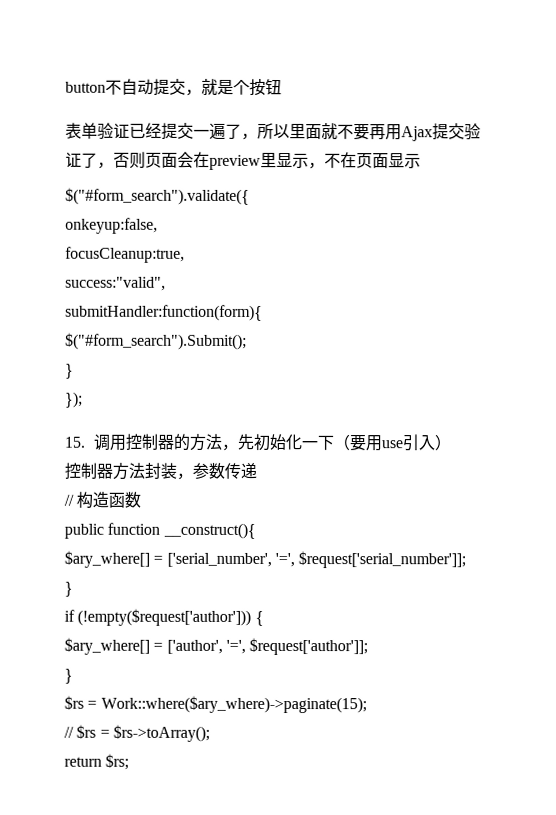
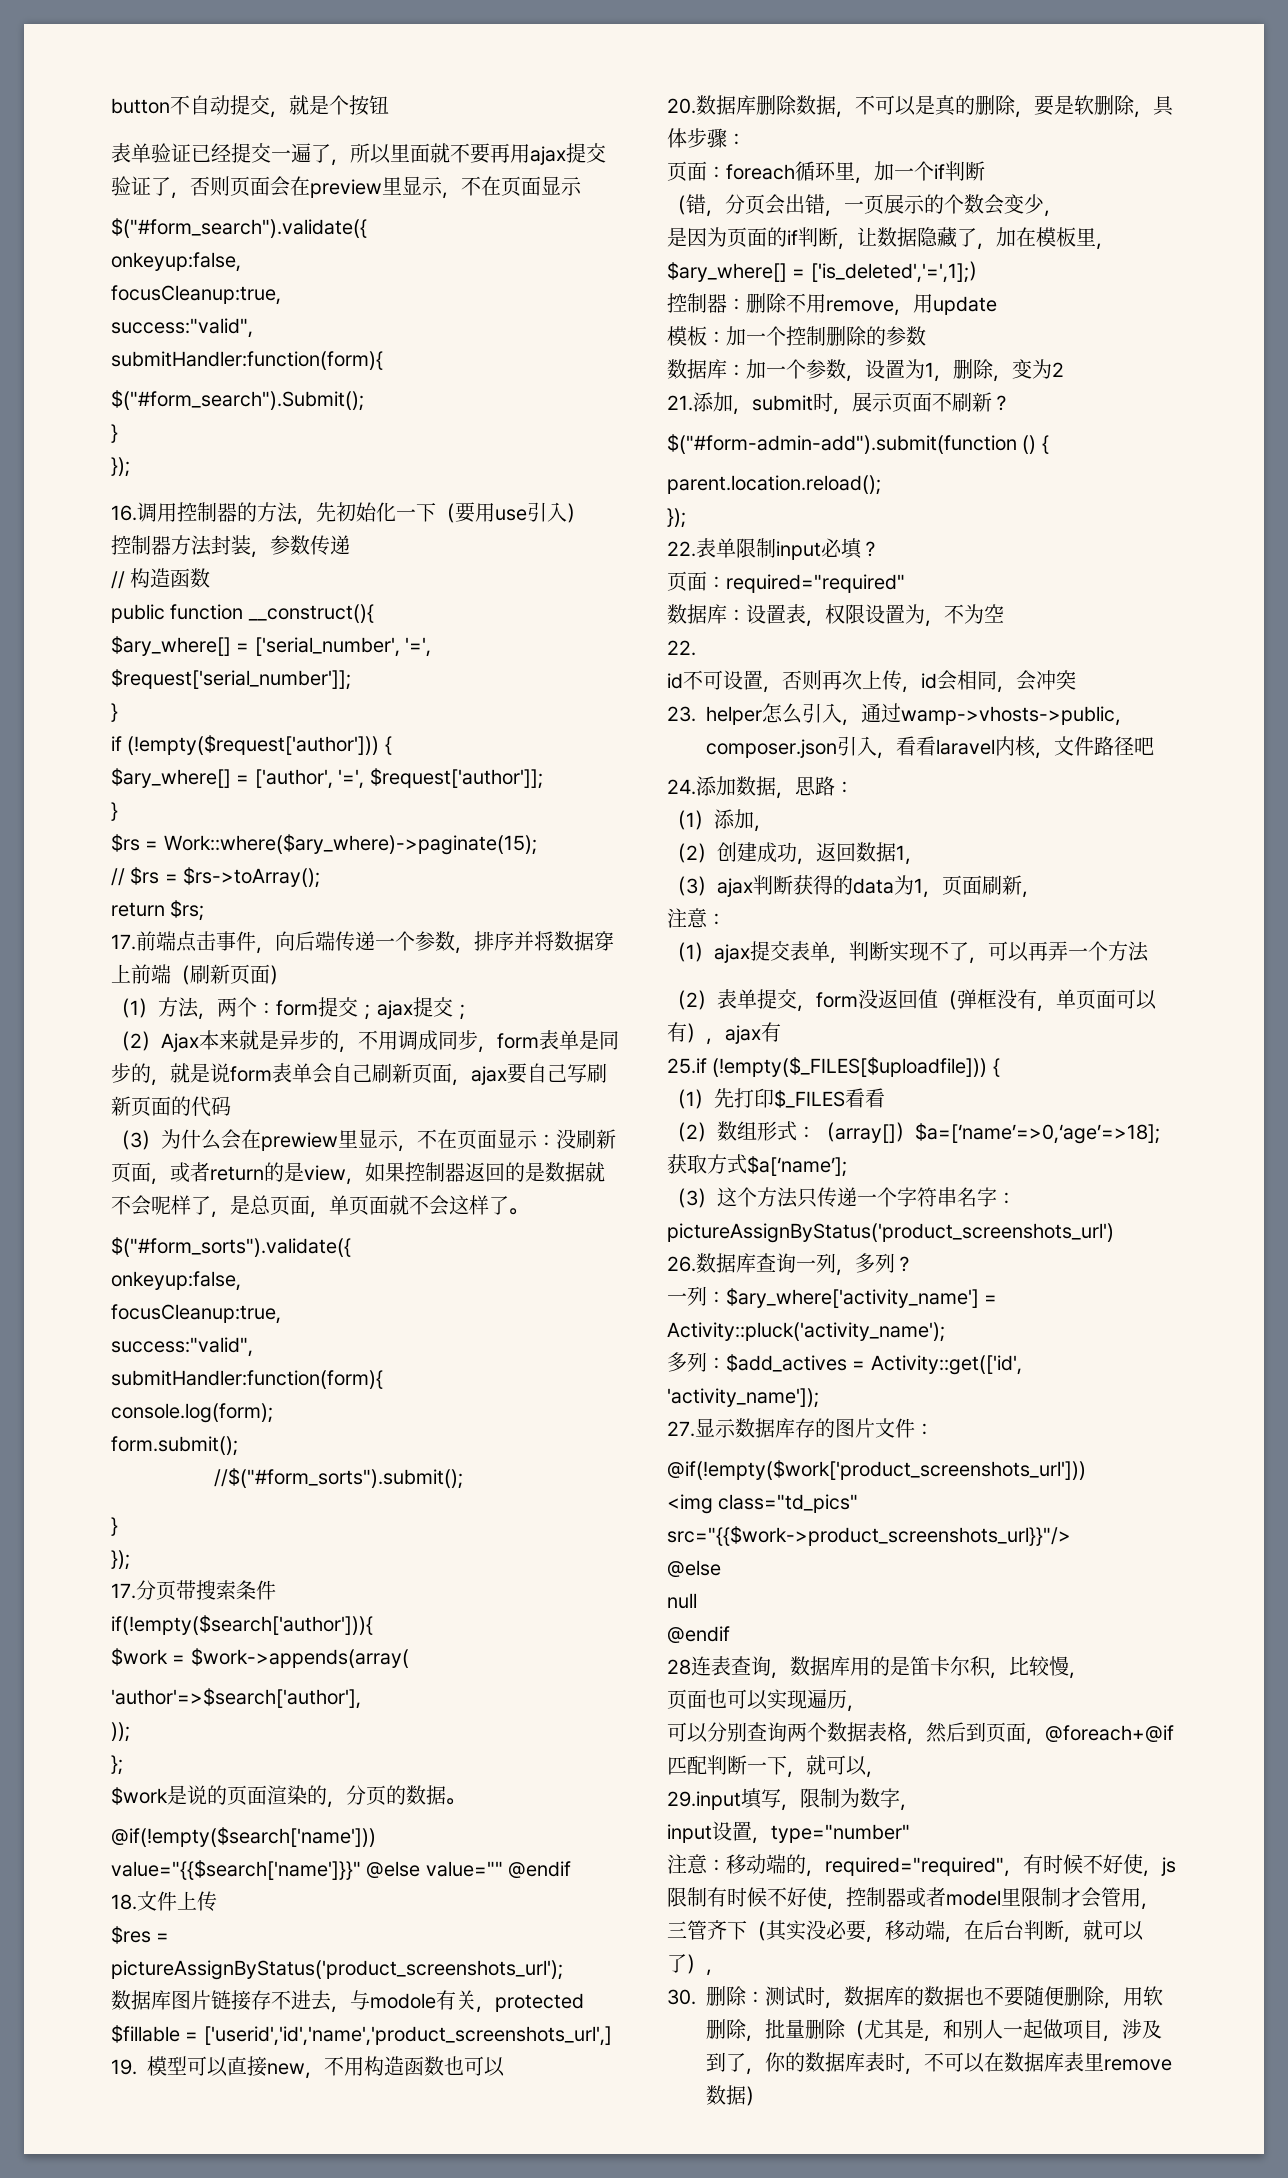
[401,126,433,142] Ajax -> [530,146,566,165] ajax
[64,436,85,448] 15. -> [111,505,137,521] 16.
(130, 761) none -> [111,931,614,954] [111,964,289,985] [111,997,472,1020] [111,1030,619,1053] [111,1063,607,1086] [111,1096,231,1117] [111,1129,616,1152] [111,1162,605,1185] [111,1195,528,1218] [111,1237,351,1257] [111,1271,241,1291] [111,1304,281,1324] [111,1337,253,1357] [111,1370,383,1389] [111,1403,273,1423] [111,1436,238,1456] [214,1468,464,1489] [111,1517,118,1536] [111,1550,130,1570] [111,1580,276,1600] [111,1615,373,1635] [111,1648,409,1668] [111,1688,361,1709] [111,1722,130,1742] [111,1755,123,1775] [111,1785,465,1808] [111,1827,376,1847] [111,1860,572,1880] [111,1891,217,1911] [111,1926,170,1944] [111,1960,563,1980] [111,1990,584,2013] [111,2025,612,2046] [111,2056,505,2079] [667,95,1174,118] [667,128,746,148] [667,161,985,184] [667,194,1063,217] [667,227,1115,250] [667,261,988,283] [667,293,997,316] [667,326,926,346] [667,359,1064,382] [667,392,1011,415] [667,434,1049,454] [667,475,881,495] [667,508,686,528] [667,538,880,560] [667,571,905,593] [667,604,1004,627] [667,640,696,656] [667,670,1076,693] [667,703,1134,726] [706,736,1154,759] [667,776,854,799] [667,809,773,832] [667,842,924,865] [667,875,1041,898] [667,908,726,928] [667,941,1149,964] [667,989,1157,1012] [667,1022,781,1045] [667,1057,1000,1077] [667,1088,885,1109] [667,1121,1160,1144] [667,1154,847,1177] [667,1187,1016,1208] [667,1223,1114,1243] [667,1253,914,1276] [667,1286,998,1308] [667,1322,945,1342] [667,1352,1022,1375] [667,1388,819,1408] [667,1418,934,1438] [667,1460,1086,1480] [667,1494,859,1514] [667,1526,1071,1546] [667,1560,721,1578] [667,1593,697,1609] [667,1626,730,1644] [667,1656,1088,1679] [667,1689,866,1712] [667,1722,1174,1745] [667,1755,885,1778] [667,1788,919,1811] [667,1821,910,1844] [667,1854,1176,1877] [667,1887,1160,1910] [667,1920,1144,1943] [667,1954,725,1976] [667,1986,1163,2009] [706,2019,1162,2042] [706,2052,1172,2075] [706,2085,765,2106] // 17.前端点击事件，向后端传递一个参数，排序并将数据穿上前端（刷新页面） // （1）方法，两个：form提交；ajax提交； // （2）Ajax本来就是异步的，不用调成同步，form表单是同步的，就是说form表单会自己刷新页面，ajax要自己写刷新页面的代码 // （3）为什么会在prewiew里显示，不在页面显示：没刷新页面，或者return的是view，如果控制器返回的是数据就不会呢样了，是总页面，单页面就不会这样了。 // $("#form_sorts").validate({ // onkeyup:false, // focusCleanup:true, // success:"valid", // submitHandler:function(form){ // console.log(form); // form.submit(); // //$("#form_sorts").submit(); // } // }); // 17.分页带搜索条件 // if(!empty($search['author'])){ // $work = $work->appends(array( // 'author'=>$search['author'], // )); // }; // $work是说的页面渲染的，分页的数据。 // @if(!empty($search['name'])) value="{{$search['name']}}" @else value="" @endif // 18.文件上传 // $res = pictureAssignByStatus('product_screenshots_url'); // 数据库图片链接存不进去，与modole有关，protected $fillable = ['userid','id','name','product_screenshots_url',] // 19.模型可以直接new，不用构造函数也可以 // 20.数据库删除数据，不可以是真的删除，要是软删除，具体步骤： // 页面：foreach循环里，加一个if判断 // （错，分页会出错，一页展示的个数会变少， // 是因为页面的if判断，让数据隐藏了，加在模板里，$ary_where[] = ['is_deleted','=',1];） // 控制器：删除不用remove，用update // 模板：加一个控制删除的参数 // 数据库：加一个参数，设置为1，删除，变为2 // 21.添加，submit时，展示页面不刷新？ // $("#form-admin-add").submit(function () { // parent.location.reload(); // }); // 22.表单限制input必填？ // 页面：required="required" // 数据库：设置表，权限设置为，不为空 // 22. // id不可设置，否则再次上传，id会相同，会冲突 // 23. helper怎么引入，通过wamp->vhosts->public，composer.json引入，看看laravel内核，文件路径吧 // 24.添加数据，思路： // （1）添加， // （2）创建成功，返回数据1， // （3）ajax判断获得的data为1，页面刷新， // 注意： // （1）ajax提交表单，判断实现不了，可以再弄一个方法 // （2）表单提交，form没返回值（弹框没有，单页面可以有），ajax有 // 25.if (!empty($_FILES[$uploadfile])) { // （1）先打印$_FILES看看 // （2）数组形式：（array[]）$a=[‘name’=>0,‘age’=>18];获取方式$a[‘name’]; // （3）这个方法只传递一个字符串名字：pictureAssignByStatus('product_screenshots_url') // 26.数据库查询一列，多列？ // 一列：$ary_where['activity_name'] = Activity::pluck('activity_name'); // 多列：$add_actives = Activity::get(['id', 'activity_name']); // 27.显示数据库存的图片文件： // @if(!empty($work['product_screenshots_url'])) // <img class="td_pics" src="{{$work->product_screenshots_url}}"/> // @else // null // @endif // 28连表查询，数据库用的是笛卡尔积，比较慢， // 页面也可以实现遍历， // 可以分别查询两个数据表格，然后到页面，@foreach+@if匹配判断一下，就可以， // 29.input填写，限制为数字， // input设置，type="number" // 注意：移动端的，required="required"，有时候不好使，js限制有时候不好使，控制器或者model里限制才会管用，三管齐下（其实没必要，移动端，在后台判断，就可以了）， // 30.删除：测试时，数据库的数据也不要随便删除，用软删除，批量删除（尤其是，和别人一起做项目，涉及到了，你的数据库表时，不可以在数据库表里remove数据）

